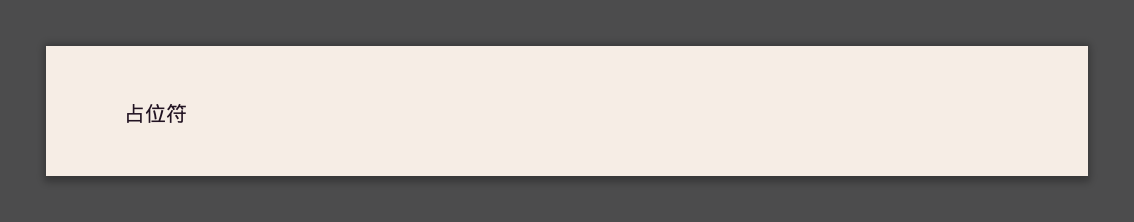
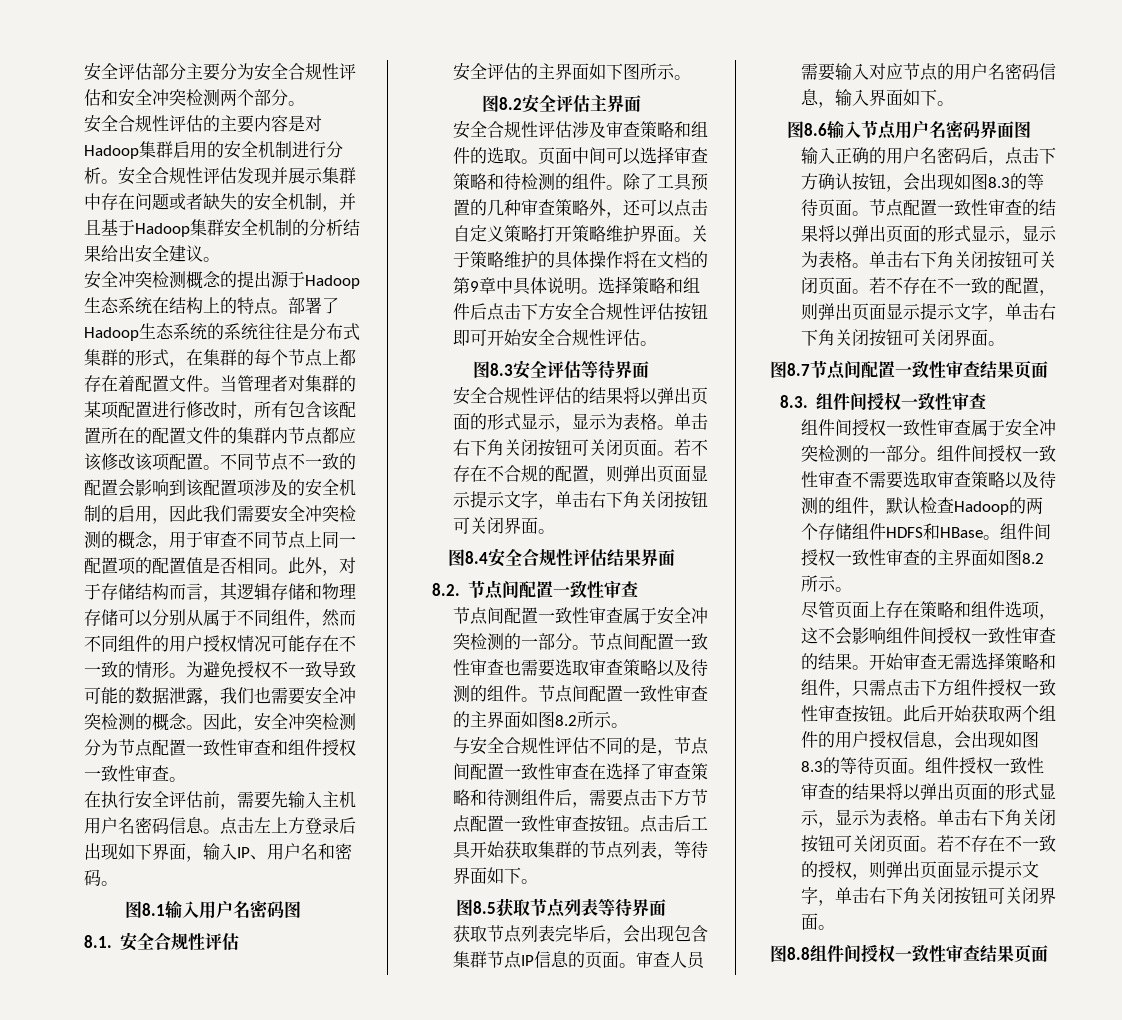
[124,103,188,123] 占位符 -> [83,63,356,81] [83,89,305,107] [83,115,322,133] [83,141,343,159] [83,167,356,185] [83,193,356,212] [83,219,360,237] [83,245,220,263] [83,271,360,289] [83,297,339,315] [83,323,360,341] [83,349,356,368] [83,375,356,392] [83,401,356,420] [83,427,356,445] [83,453,356,471] [83,479,356,497] [83,505,356,524] [83,531,356,550] [83,557,356,576] [83,582,356,602] [83,609,356,628] [83,635,356,652] [83,661,356,678] [83,687,356,706] [83,713,356,732] [83,739,356,757] [83,765,186,782] [83,791,356,810] [83,817,356,835] [83,843,352,862] [83,869,118,886] [125,900,301,919] [83,932,240,951] [453,63,692,81] [481,94,641,113] [453,121,709,139] [453,146,709,165] [453,173,709,191] [453,199,709,218] [453,225,709,242] [453,251,709,269] [453,276,701,295] [453,303,709,321] [453,329,658,347] [473,360,649,379] [453,387,709,405] [453,413,709,432] [453,439,709,457] [453,465,709,484] [453,491,709,510] [453,517,556,534] [447,548,675,567] [431,580,639,600] [453,607,709,625] [453,633,709,651] [453,659,709,677] [453,685,709,703] [453,711,629,728] [453,737,710,756] [453,762,709,780] [453,789,709,808] [453,815,709,833] [453,841,709,860] [453,867,539,884] [456,898,666,918] [453,925,709,944] [453,951,707,969] [801,63,1057,81] [801,89,955,108] [787,120,1031,140] [801,147,1057,166] [801,173,1045,192] [801,199,1057,217] [801,225,1058,244] [801,251,1057,269] [801,277,1057,296] [801,303,1057,322] [801,329,1006,347] [770,360,1048,380] [779,392,987,411] [801,419,1057,437] [801,445,1057,462] [801,471,1057,489] [801,497,1044,516] [801,523,1052,540] [801,549,1045,566] [801,575,853,592] [801,601,1057,620] [801,627,1057,645] [801,652,1057,670] [801,679,1057,698] [801,705,1057,723] [801,731,1040,750] [801,757,1045,775] [801,783,1057,801] [801,809,1057,828] [801,835,1057,853] [801,861,1040,880] [801,887,1057,906] [801,913,836,930] [770,944,1048,963] 安全评估部分主要分为安全合规性评估和安全冲突检测两个部分。 // 安全合规性评估的主要内容是对Hadoop集群启用的安全机制进行分析。安全合规性评估发现并展示集群中存在问题或者缺失的安全机制，并且基于Hadoop集群安全机制的分析结果给出安全建议。 // 安全冲突检测概念的提出源于Hadoop生态系统在结构上的特点。部署了Hadoop生态系统的系统往往是分布式集群的形式，在集群的每个节点上都存在着配置文件。当管理者对集群的某项配置进行修改时，所有包含该配置所在的配置文件的集群内节点都应该修改该项配置。不同节点不一致的配置会影响到该配置项涉及的安全机制的启用，因此我们需要安全冲突检测的概念，用于审查不同节点上同一配置项的配置值是否相同。此外，对于存储结构而言，其逻辑存储和物理存储可以分别从属于不同组件，然而不同组件的用户授权情况可能存在不一致的情形。为避免授权不一致导致可能的数据泄露，我们也需要安全冲突检测的概念。因此，安全冲突检测分为节点配置一致性审查和组件授权一致性审查。 // 在执行安全评估前，需要先输入主机用户名密码信息。点击左上方登录后出现如下界面，输入IP、用户名和密码。 // 图8.1输入用户名密码图 // 8.1.安全合规性评估 // 安全评估的主界面如下图所示。 // 图8.2安全评估主界面 // 安全合规性评估涉及审查策略和组件的选取。页面中间可以选择审查策略和待检测的组件。除了工具预置的几种审查策略外，还可以点击自定义策略打开策略维护界面。关于策略维护的具体操作将在文档的第9章中具体说明。选择策略和组件后点击下方安全合规性评估按钮即可开始安全合规性评估。 // 图8.3安全评估等待界面 // 安全合规性评估的结果将以弹出页面的形式显示，显示为表格。单击右下角关闭按钮可关闭页面。若不存在不合规的配置，则弹出页面显示提示文字，单击右下角关闭按钮可关闭界面。 // 图8.4安全合规性评估结果界面 // 8.2.节点间配置一致性审查 // 节点间配置一致性审查属于安全冲突检测的一部分。节点间配置一致性审查也需要选取审查策略以及待测的组件。节点间配置一致性审查的主界面如图8.2所示。 // 与安全合规性评估不同的是，节点间配置一致性审查在选择了审查策略和待测组件后，需要点击下方节点配置一致性审查按钮。点击后工具开始获取集群的节点列表，等待界面如下。 // 图8.5获取节点列表等待界面 // 获取节点列表完毕后，会出现包含集群节点IP信息的页面。审查人员需要输入对应节点的用户名密码信息，输入界面如下。 // 图8.6输入节点用户名密码界面图 // 输入正确的用户名密码后，点击下方确认按钮，会出现如图8.3的等待页面。节点配置一致性审查的结果将以弹出页面的形式显示，显示为表格。单击右下角关闭按钮可关闭页面。若不存在不一致的配置，则弹出页面显示提示文字，单击右下角关闭按钮可关闭界面。 // 图8.7节点间配置一致性审查结果页面 // 8.3.组件间授权一致性审查 // 组件间授权一致性审查属于安全冲突检测的一部分。组件间授权一致性审查不需要选取审查策略以及待测的组件，默认检查Hadoop的两个存储组件HDFS和HBase。组件间授权一致性审查的主界面如图8.2所示。 // 尽管页面上存在策略和组件选项，这不会影响组件间授权一致性审查的结果。开始审查无需选择策略和组件，只需点击下方组件授权一致性审查按钮。此后开始获取两个组件的用户授权信息，会出现如图8.3的等待页面。组件授权一致性审查的结果将以弹出页面的形式显示，显示为表格。单击右下角关闭按钮可关闭页面。若不存在不一致的授权，则弹出页面显示提示文字，单击右下角关闭按钮可关闭界面。 // 图8.8组件间授权一致性审查结果页面

